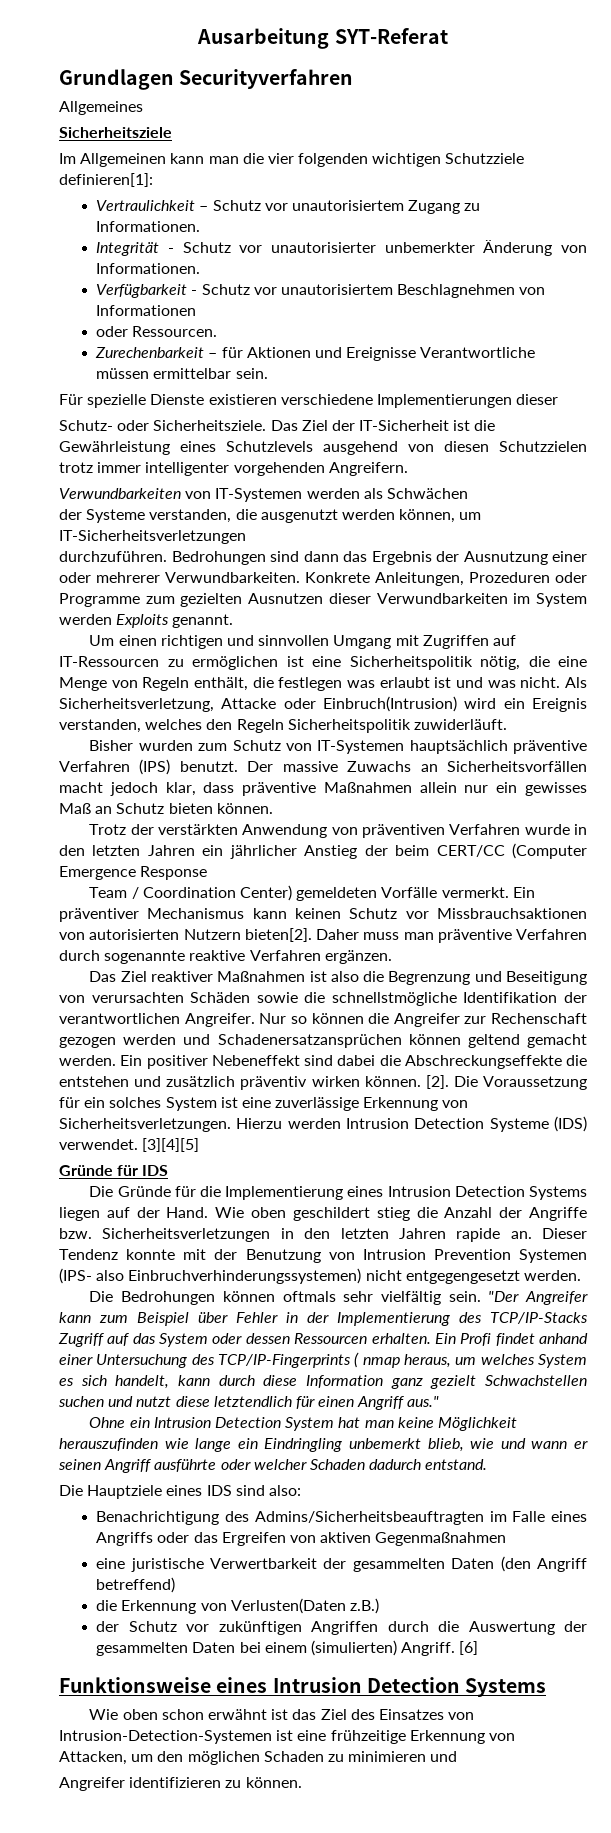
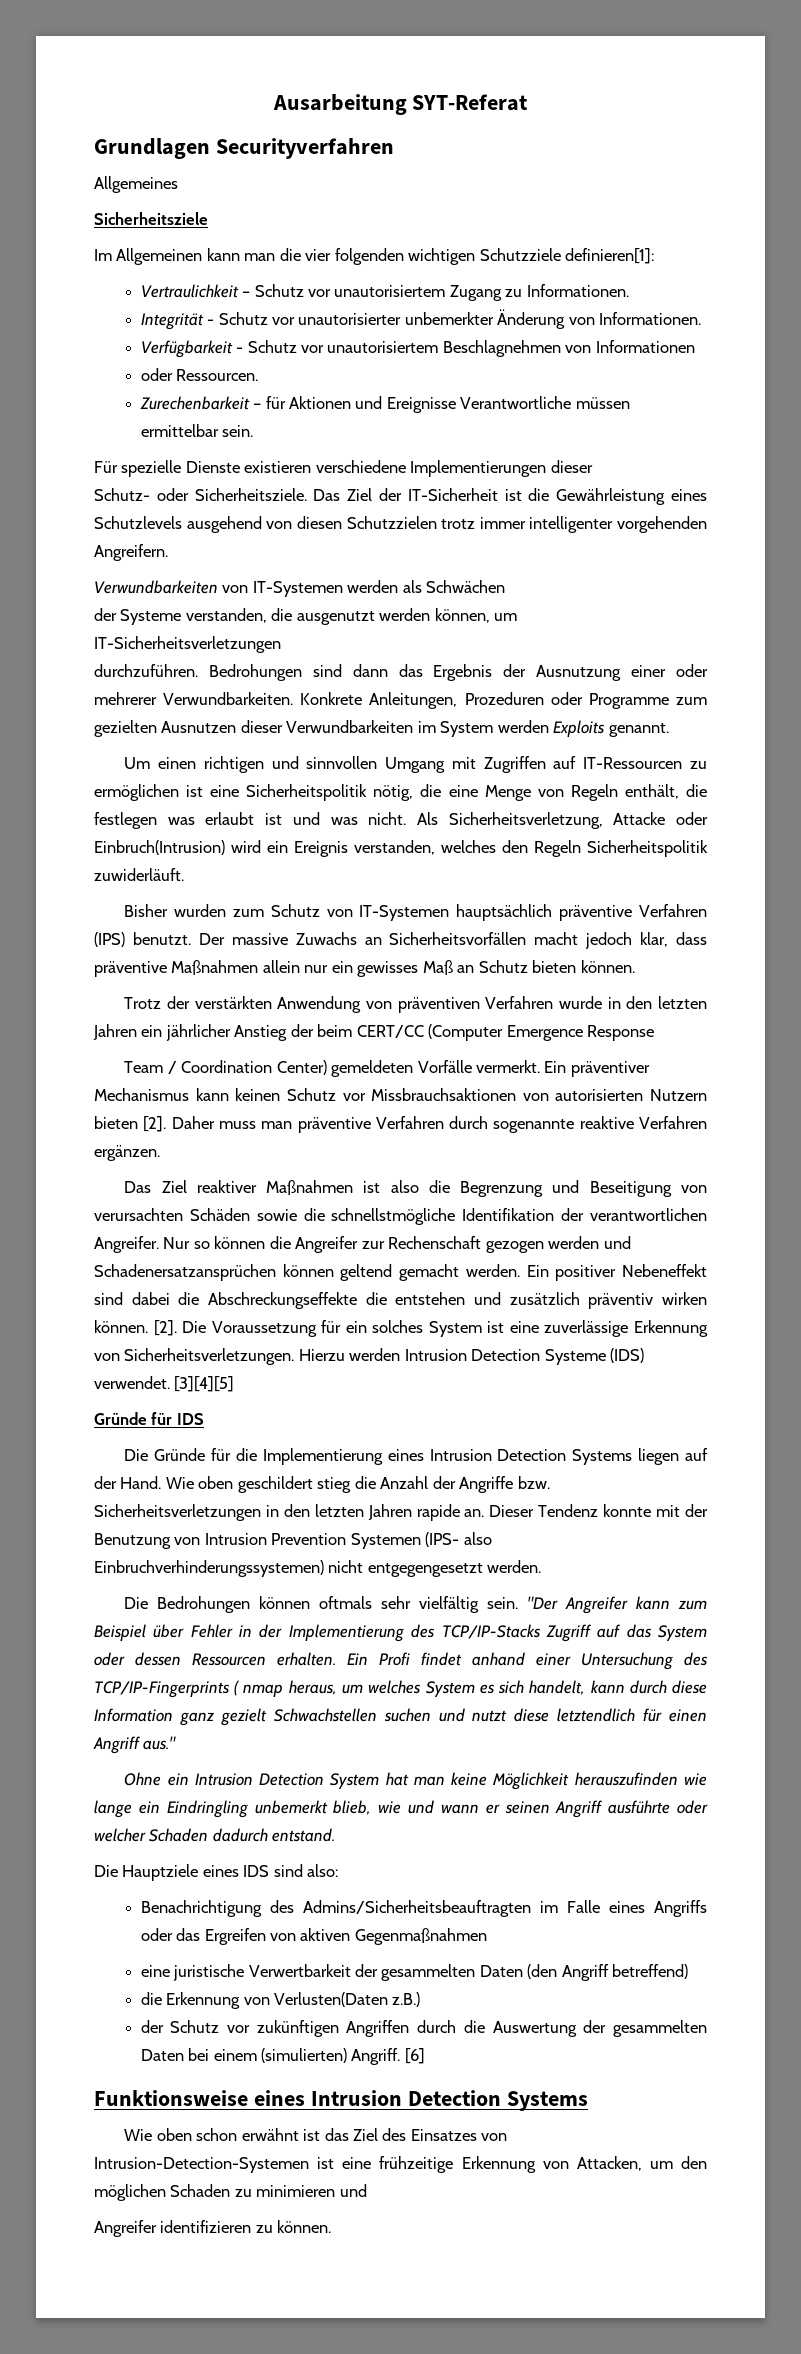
[244,928,312,942] bieten[2]. -> [94,1116,167,1132] bieten [2].

